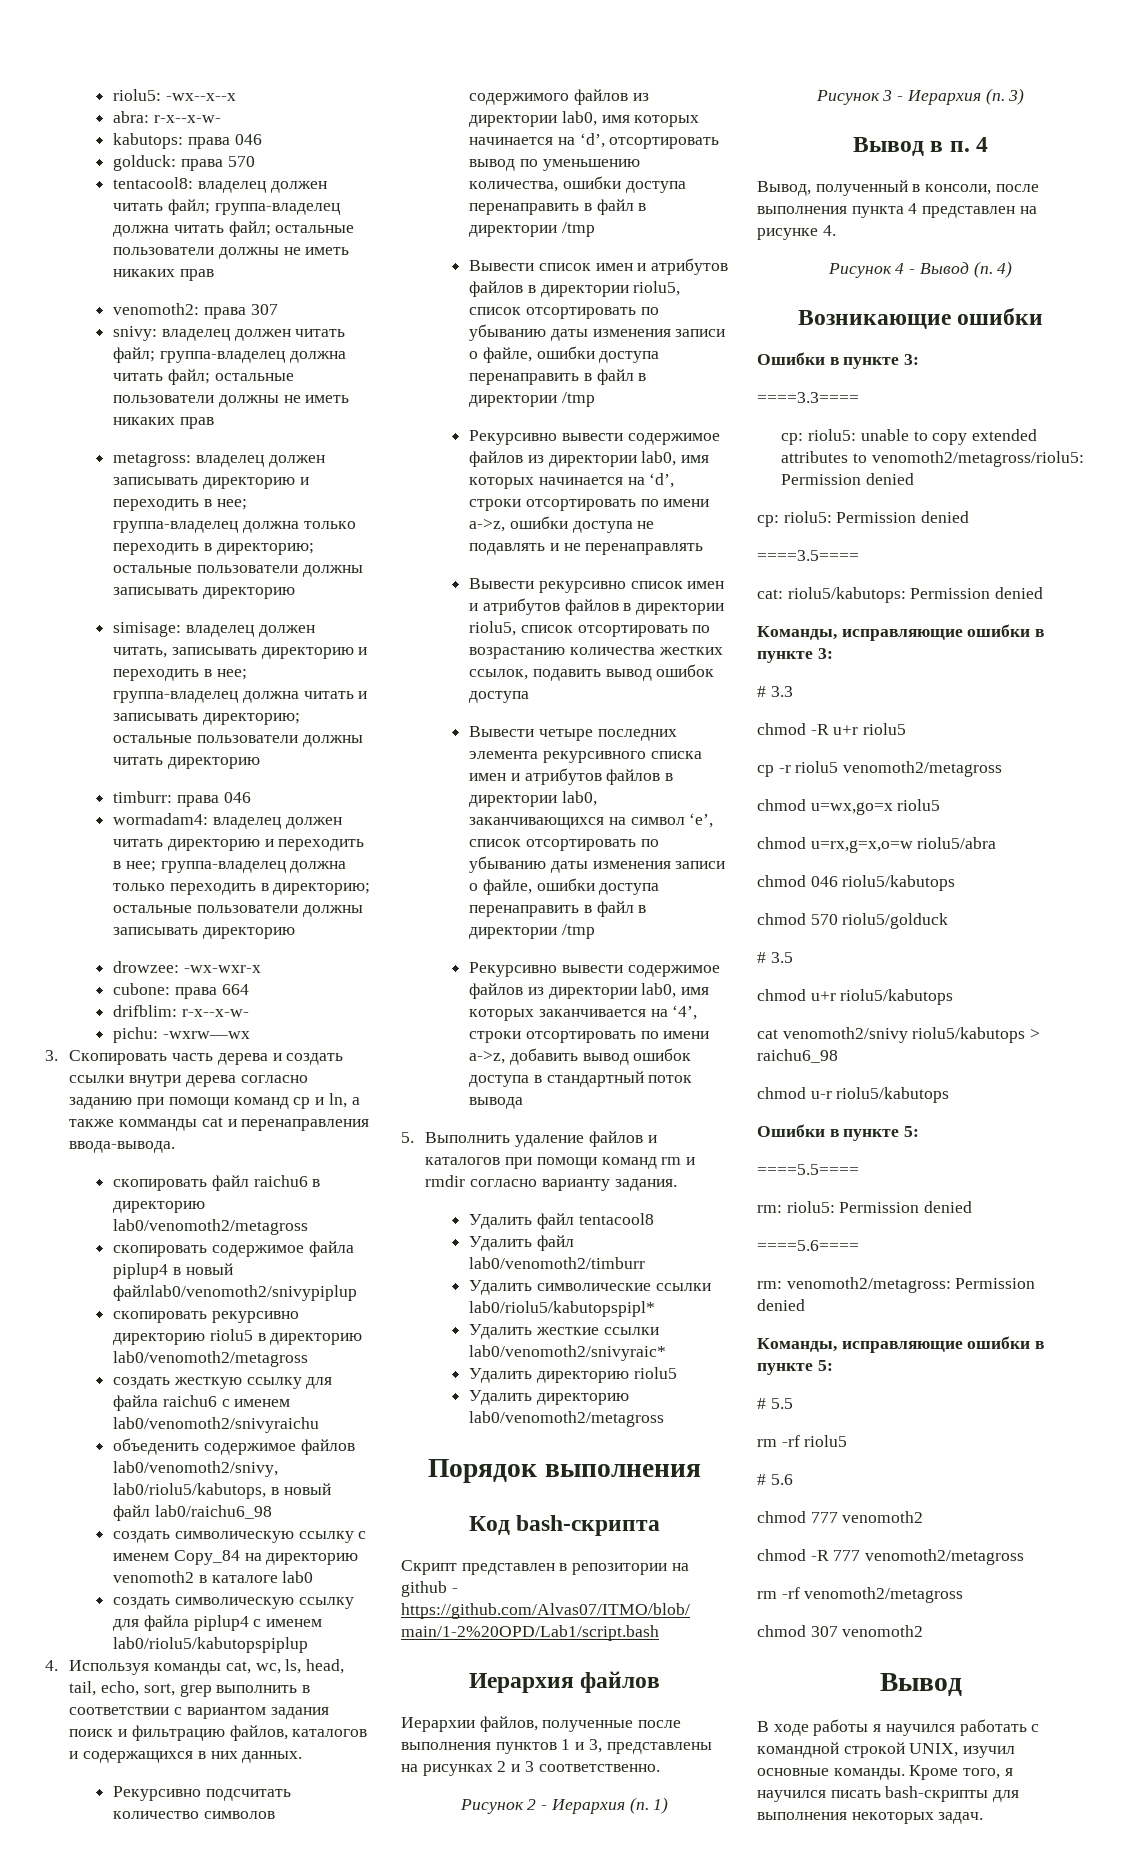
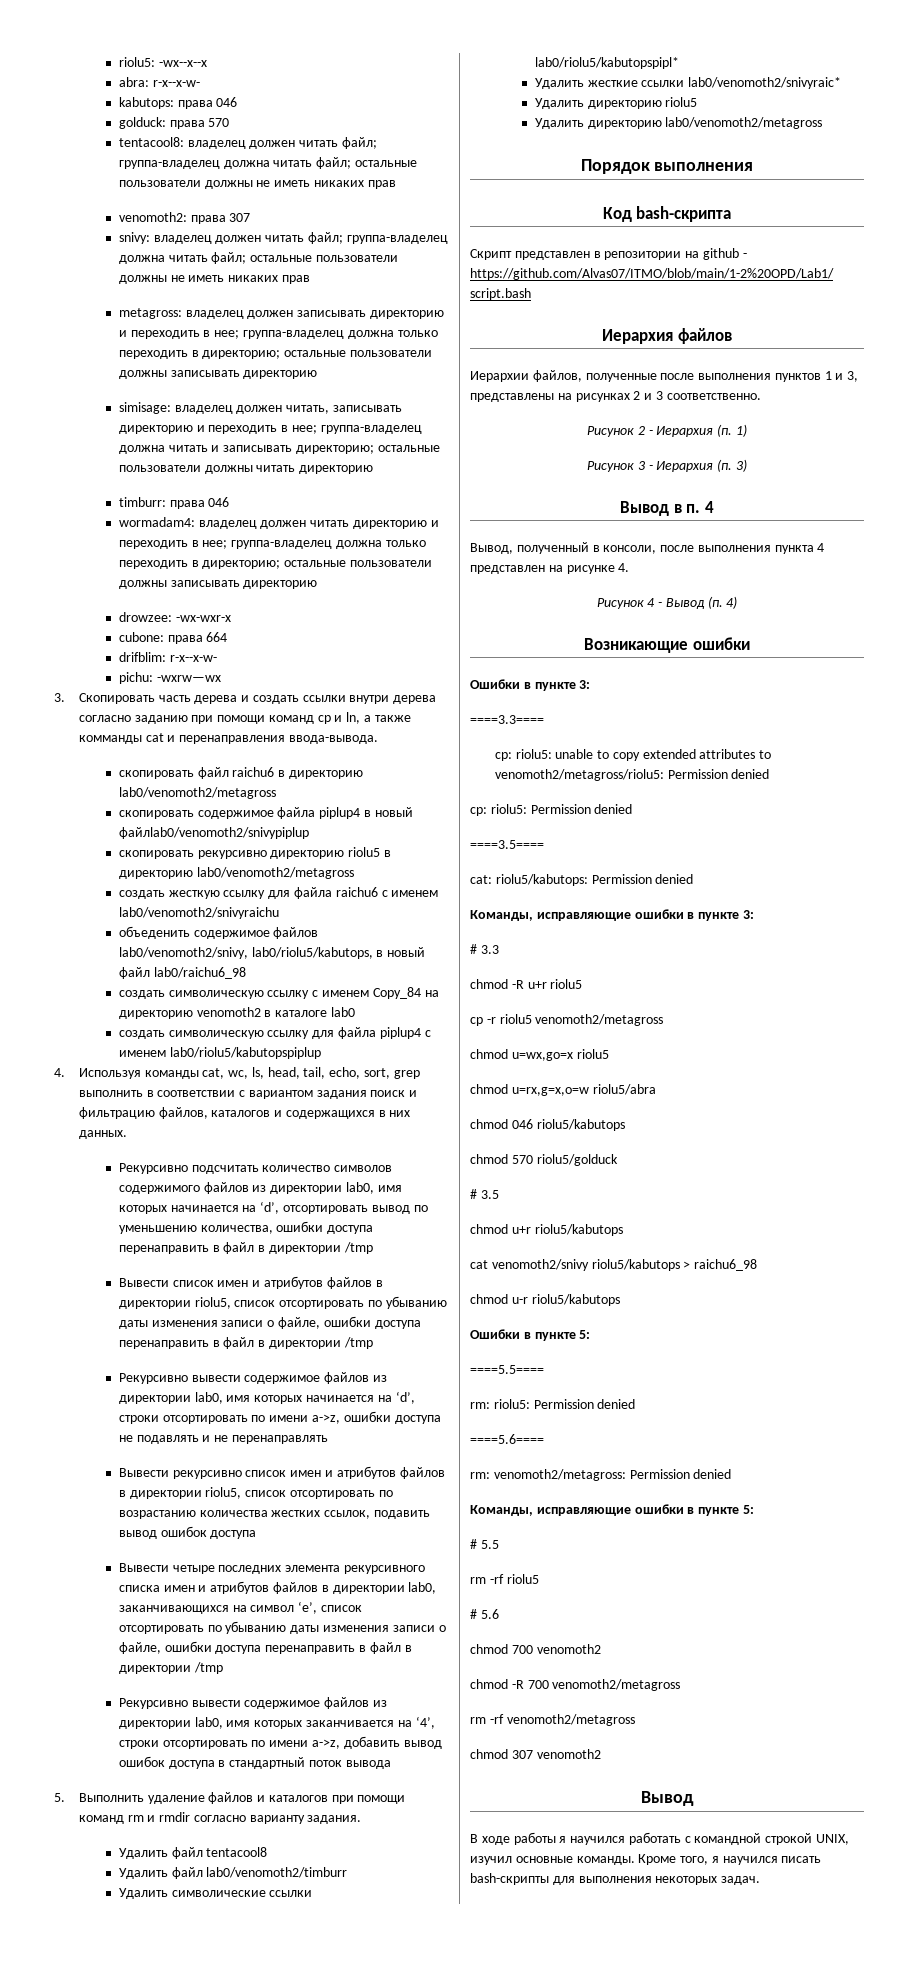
[810,1512,838,1523] 777 -> [511,1645,533,1654] 700
[833,1550,861,1561] 777 -> [527,1680,549,1689] 700

